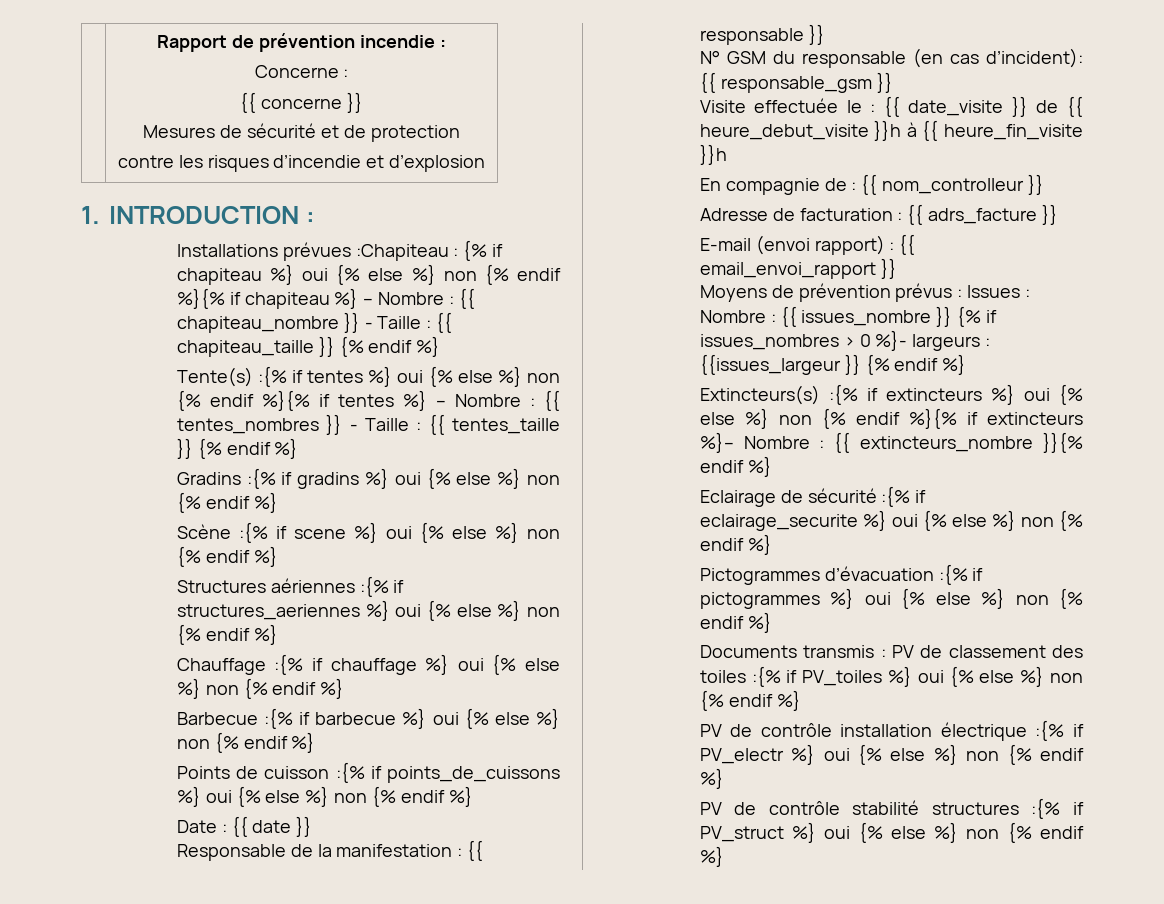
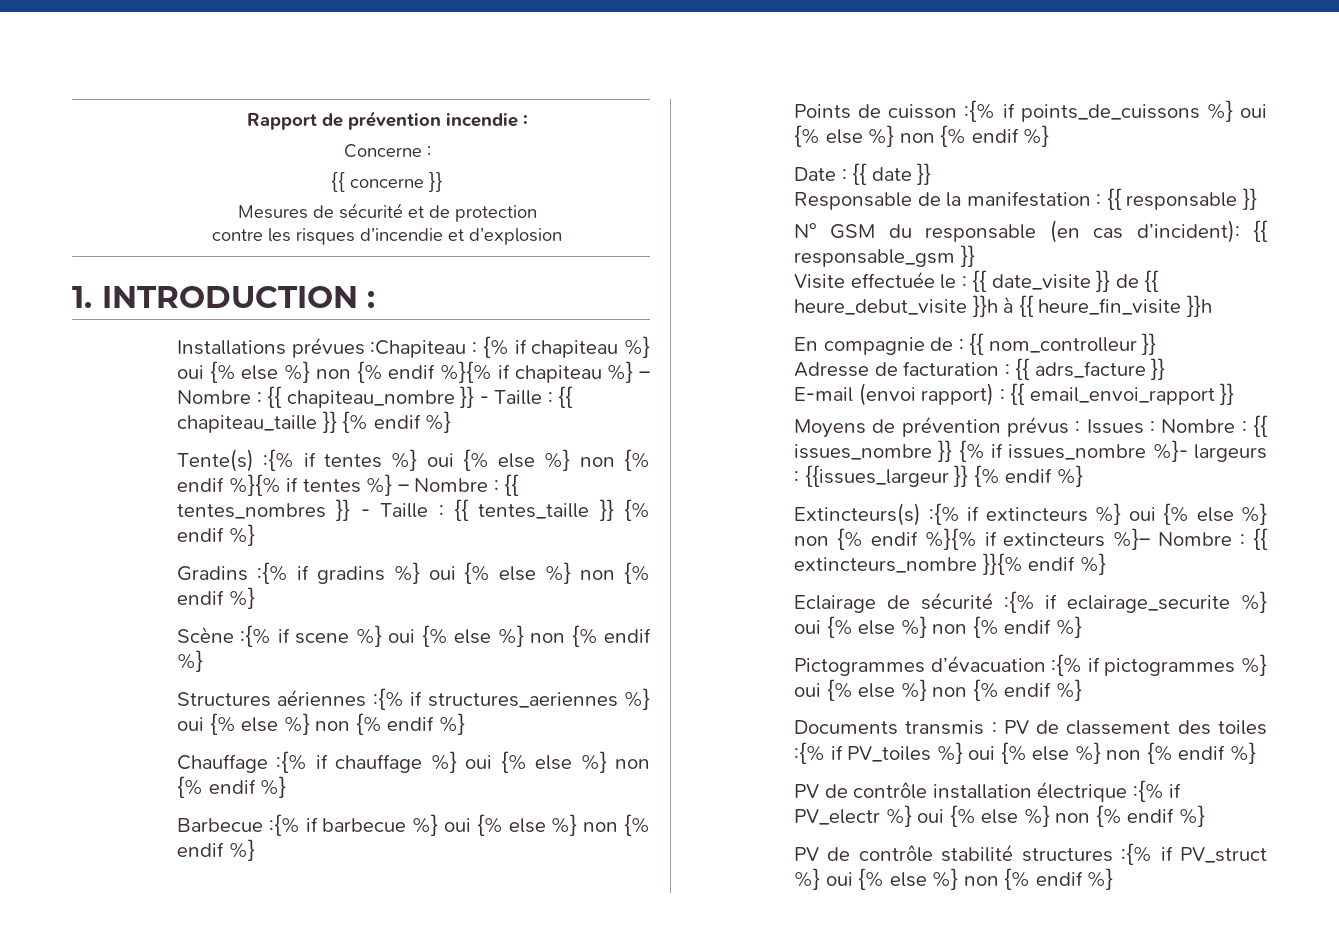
[699,334,871,350] issues_nombres > 0 -> [1008,444,1147,460] issues_nombre

